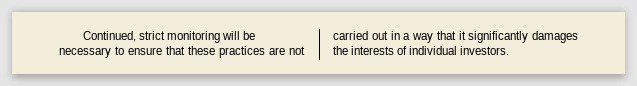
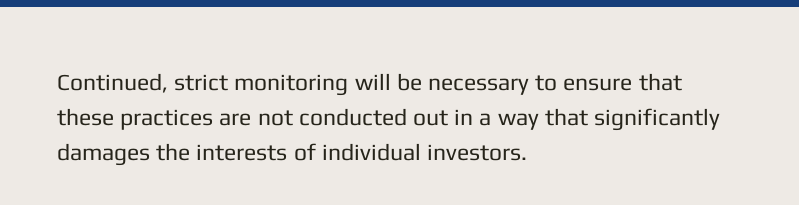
[333,31,368,40] carried -> [298,108,407,126] conducted
[458,31,466,40] it -> (588, 117) none

